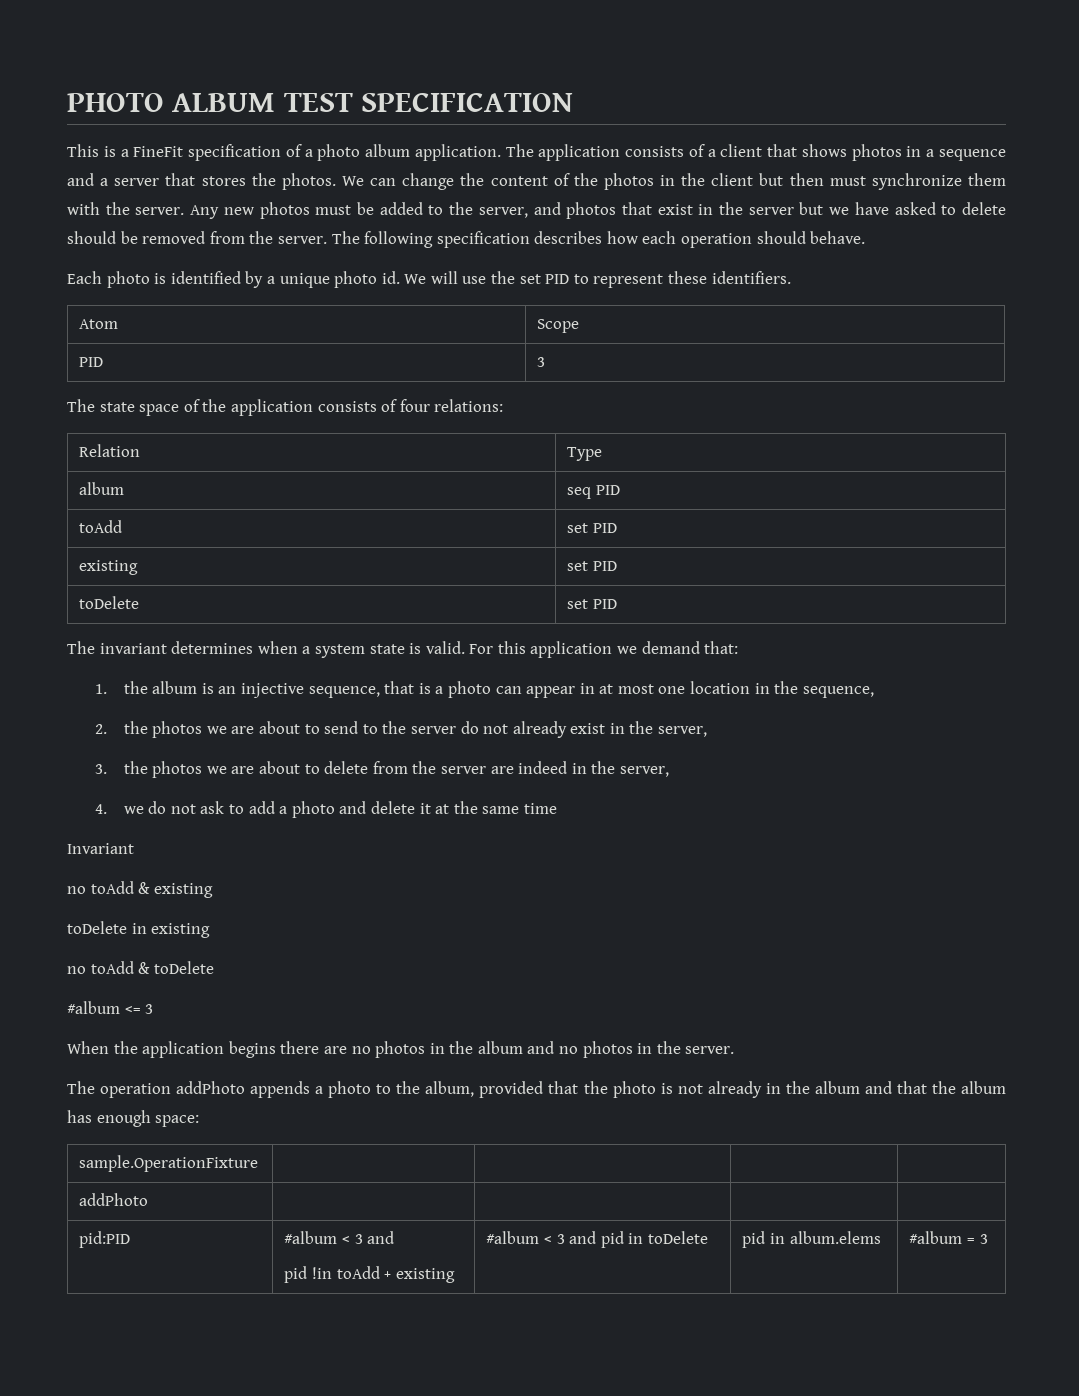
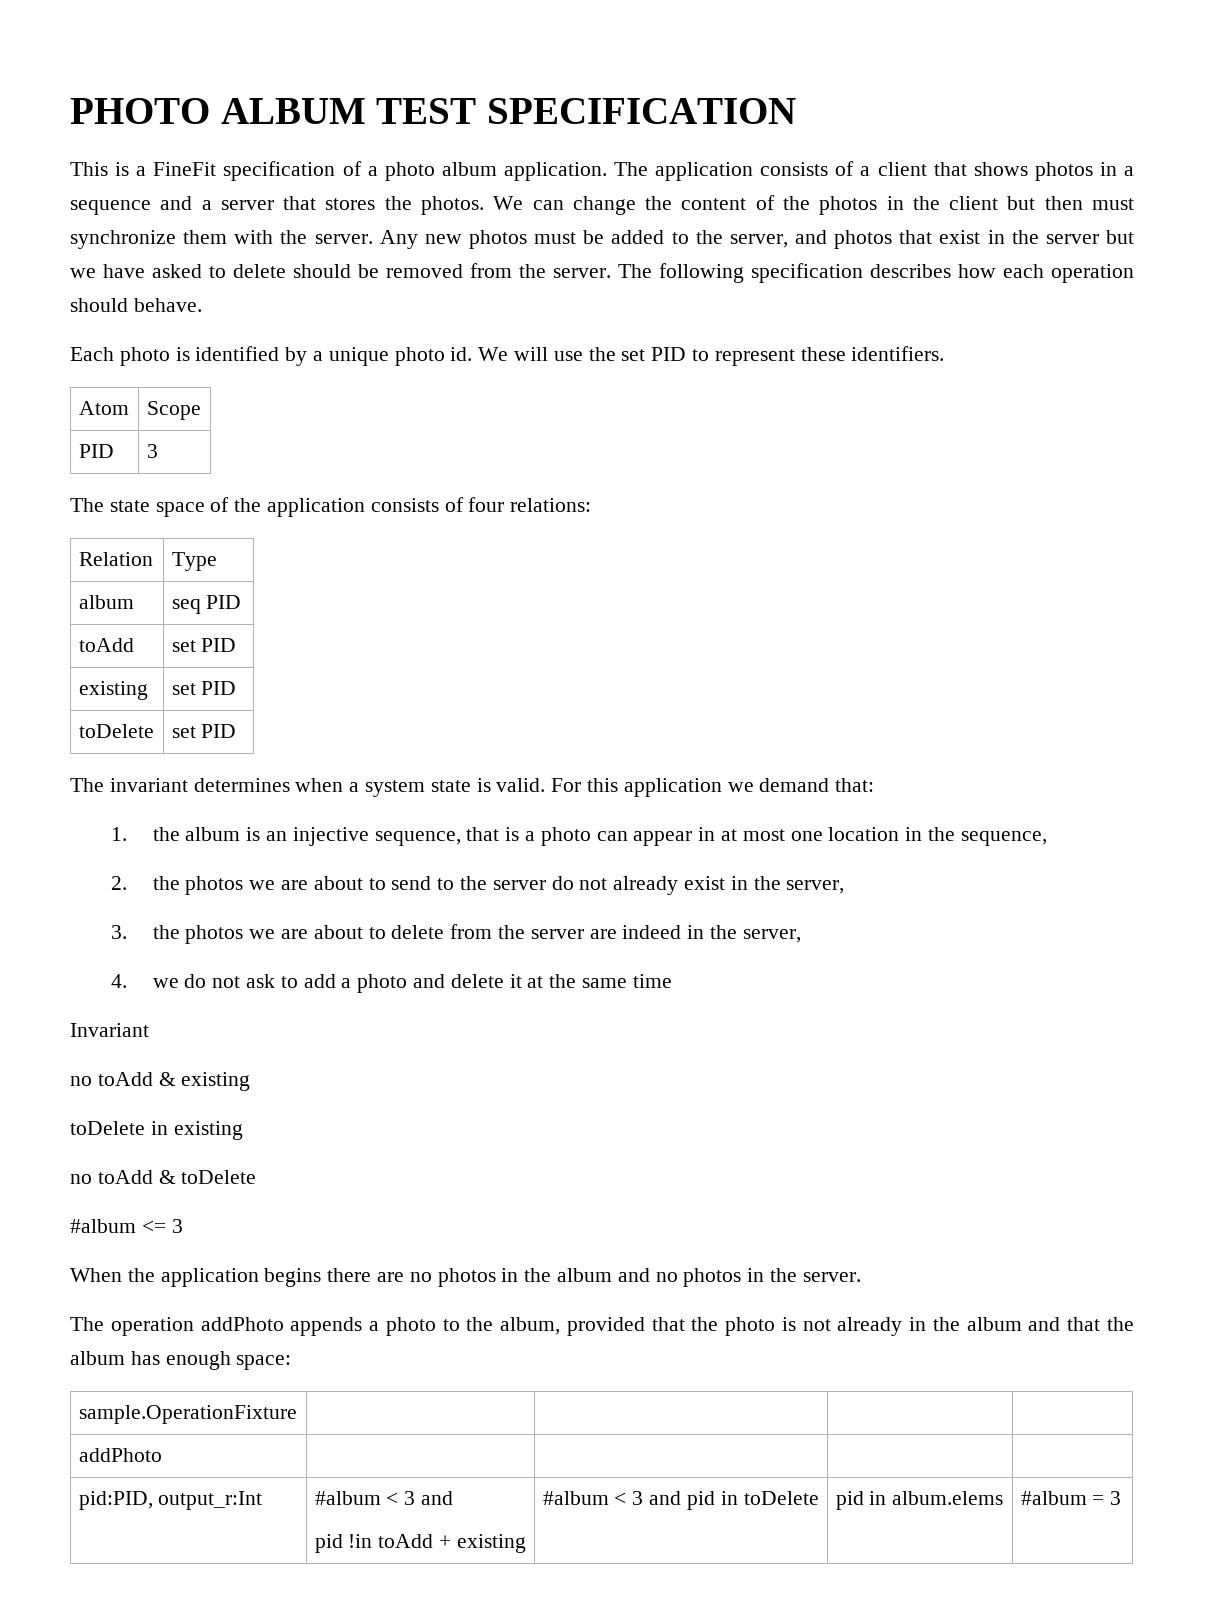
[79,1231,131,1248] pid:PID -> [78,1491,263,1510] pid:PID, output_r:Int

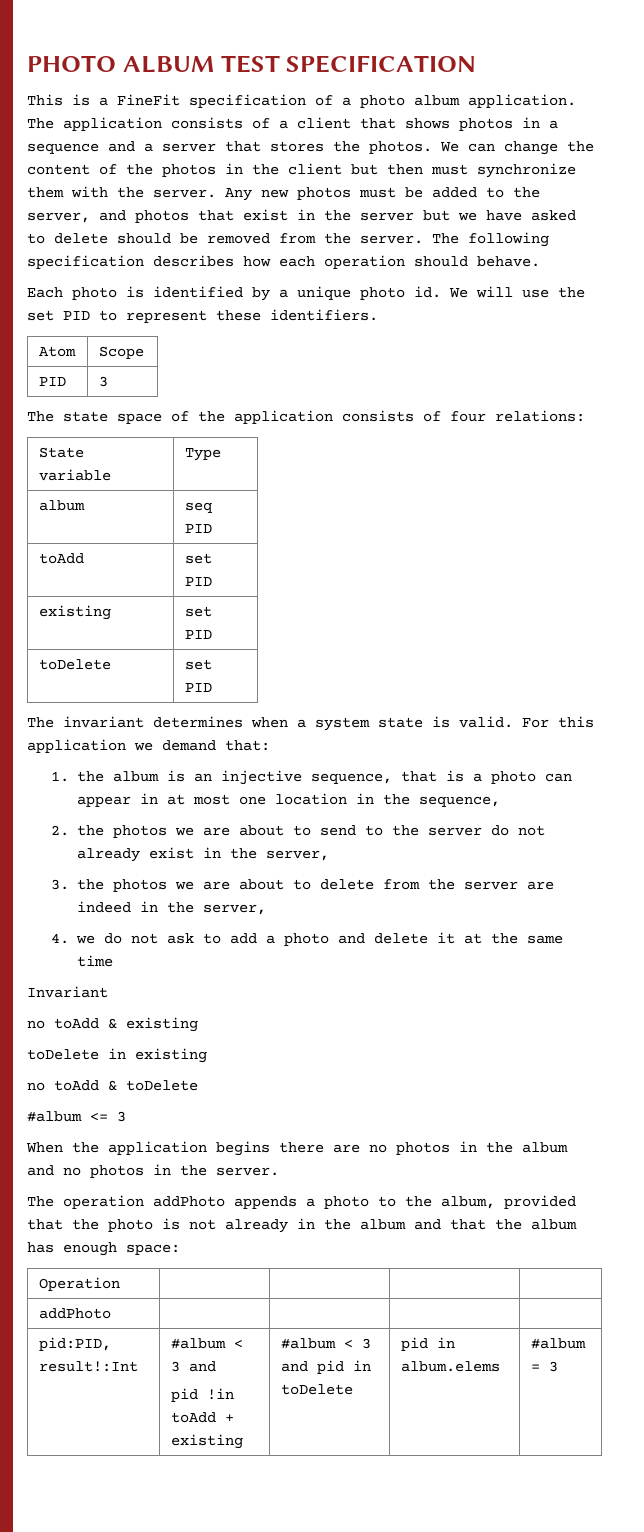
[78,552,153,566] Relation -> [38,447,84,458] [38,469,111,481] State variable
[78,1405,297,1424] sample.OperationFixture -> [38,1277,120,1291] Operation
[158,1491,263,1510] output_r:Int -> [38,1361,138,1372] result!:Int

